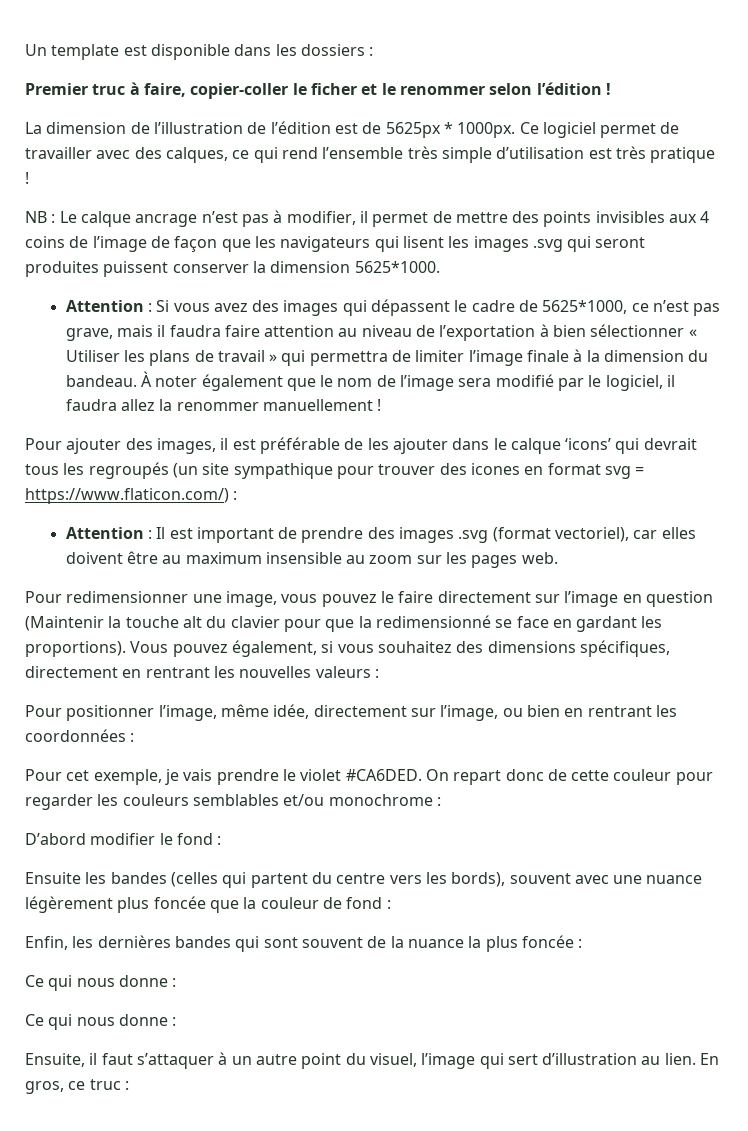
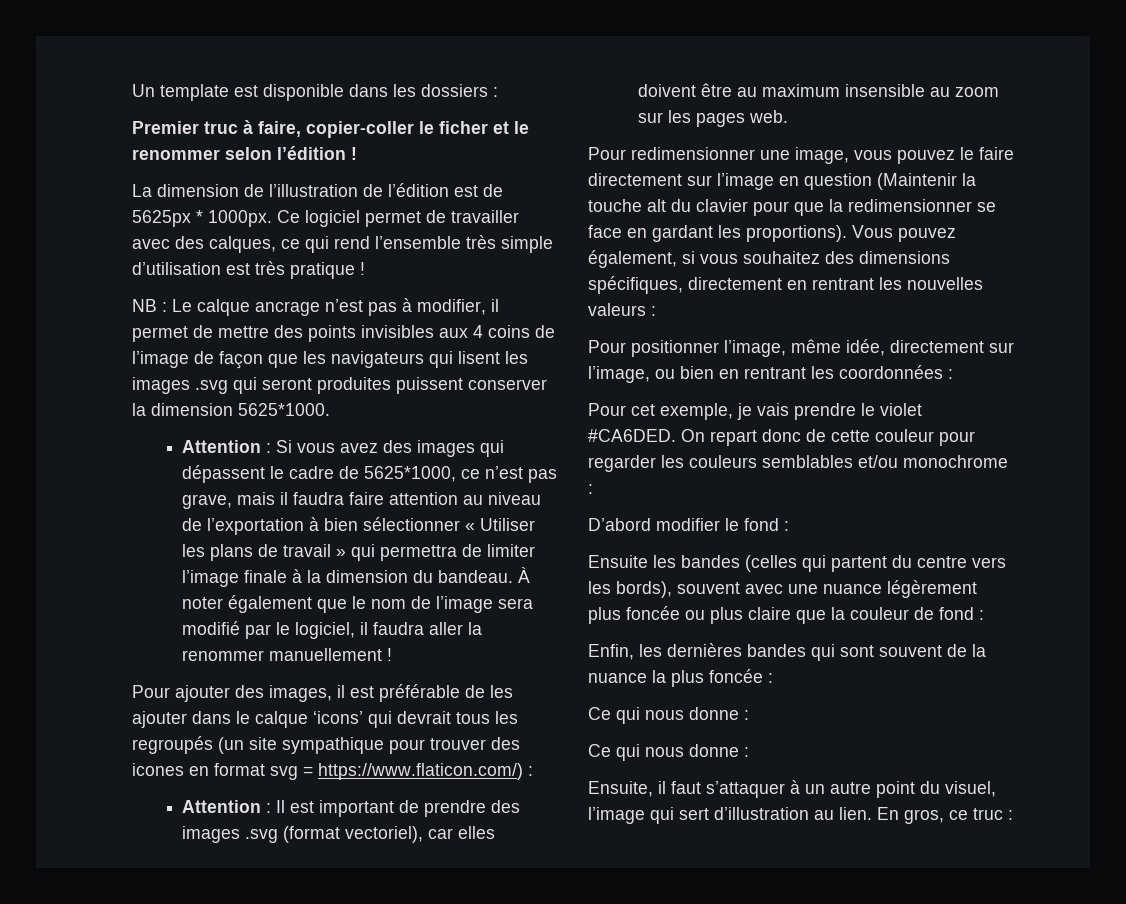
[120,399,155,411] allez -> [429,622,464,635] aller
[375,615,491,628] redimensionné -> [848,199,972,212] redimensionner
(206, 902) none -> [685,607,791,624] ou plus claire

